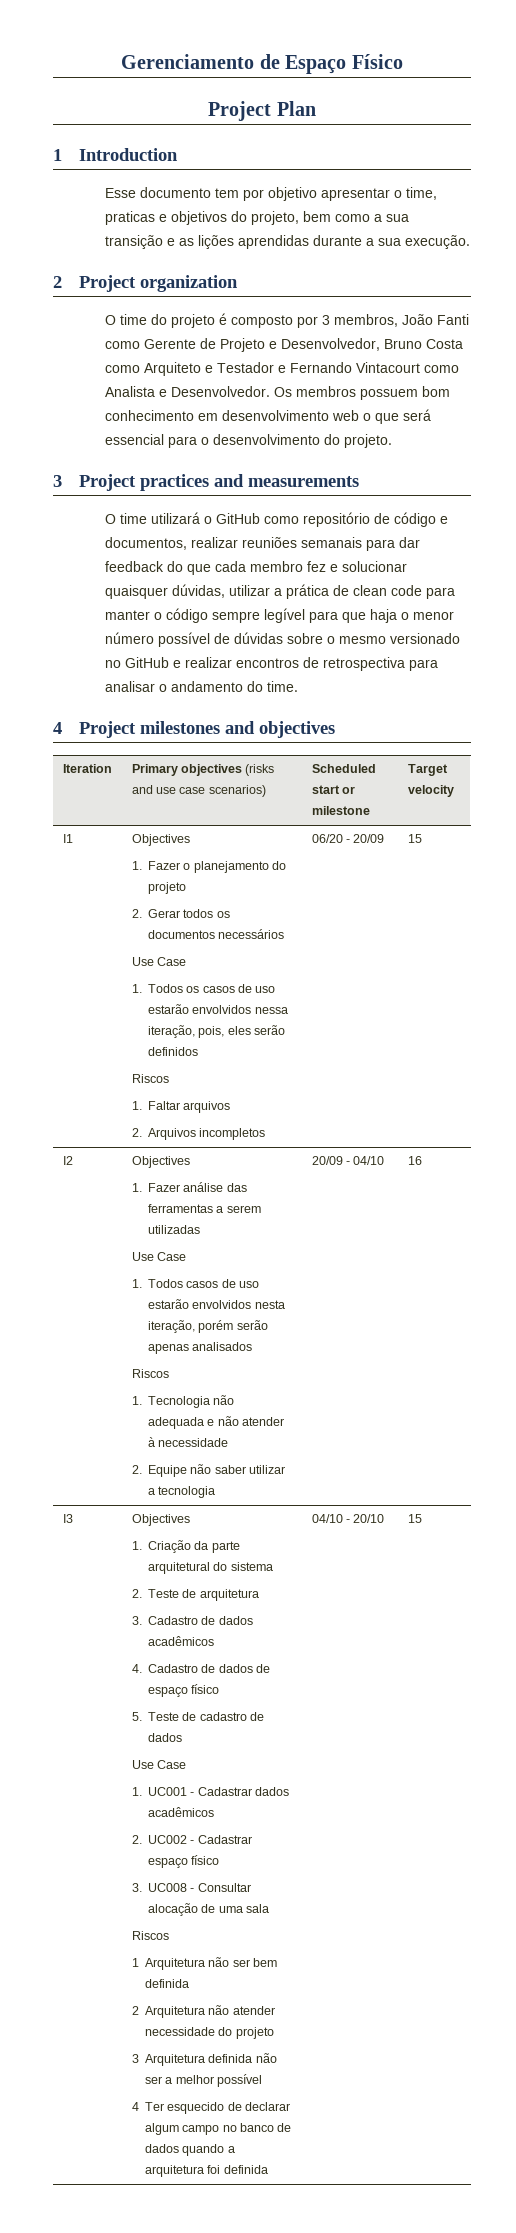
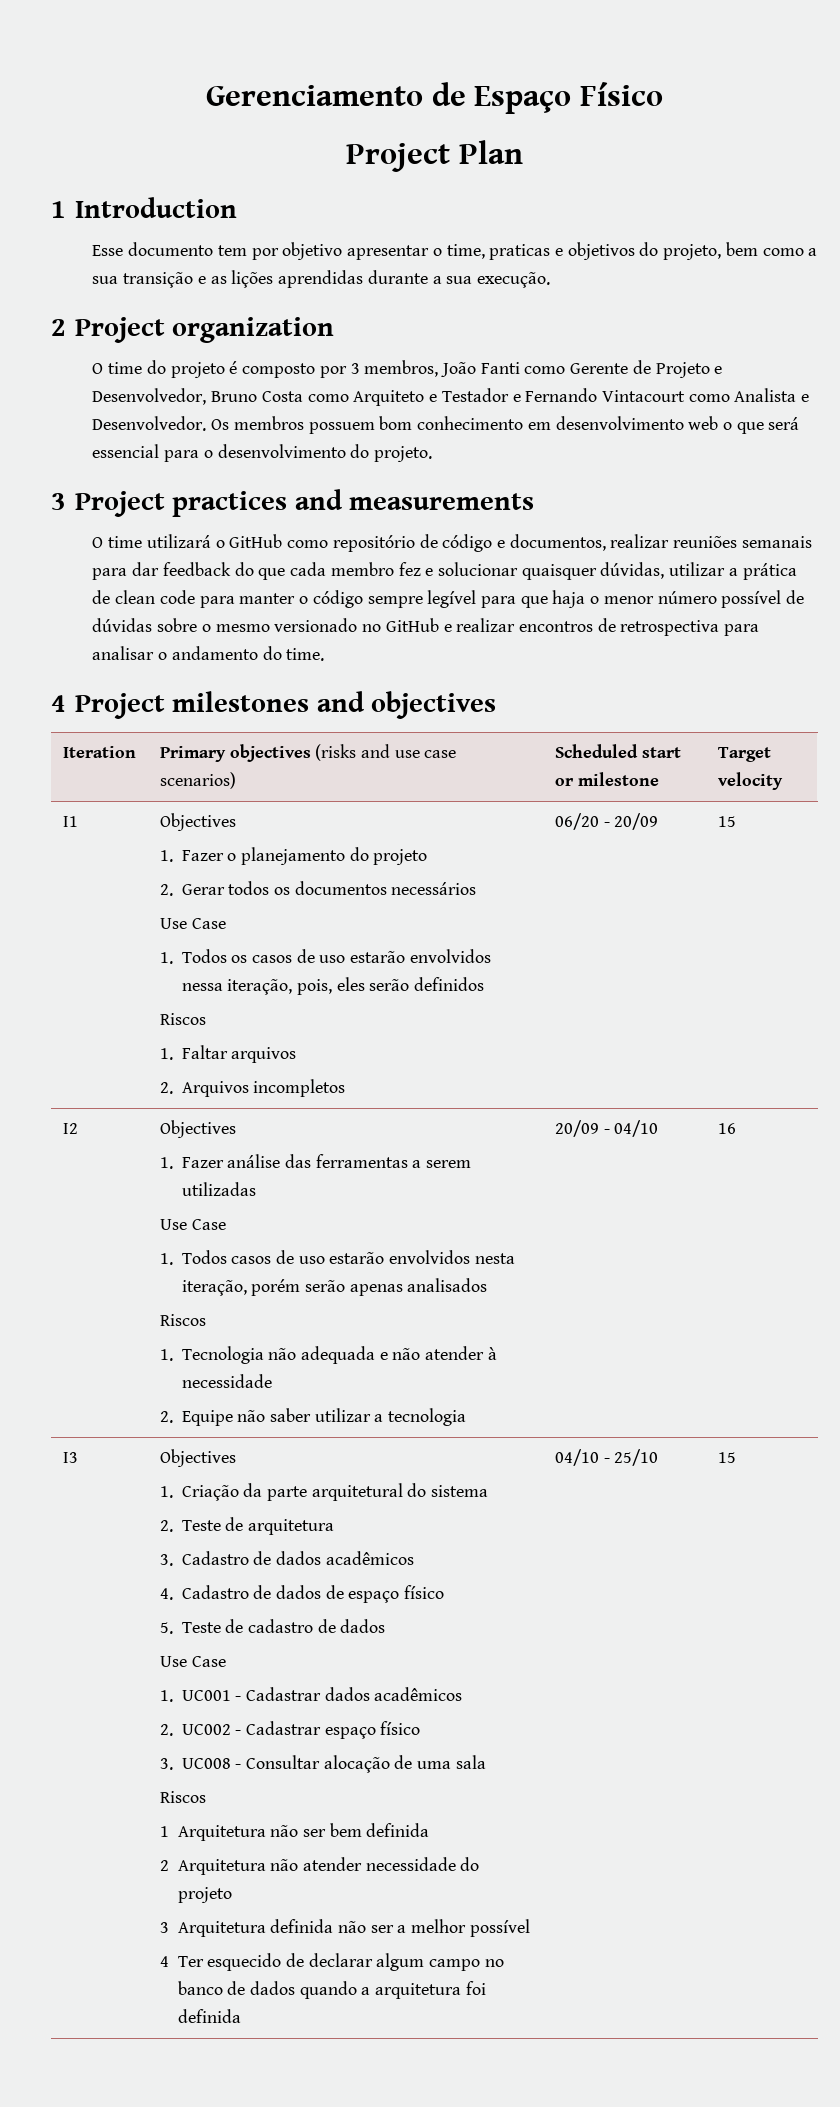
[353,1514,385,1523] 20/10 -> [614,1449,659,1466] 25/10

